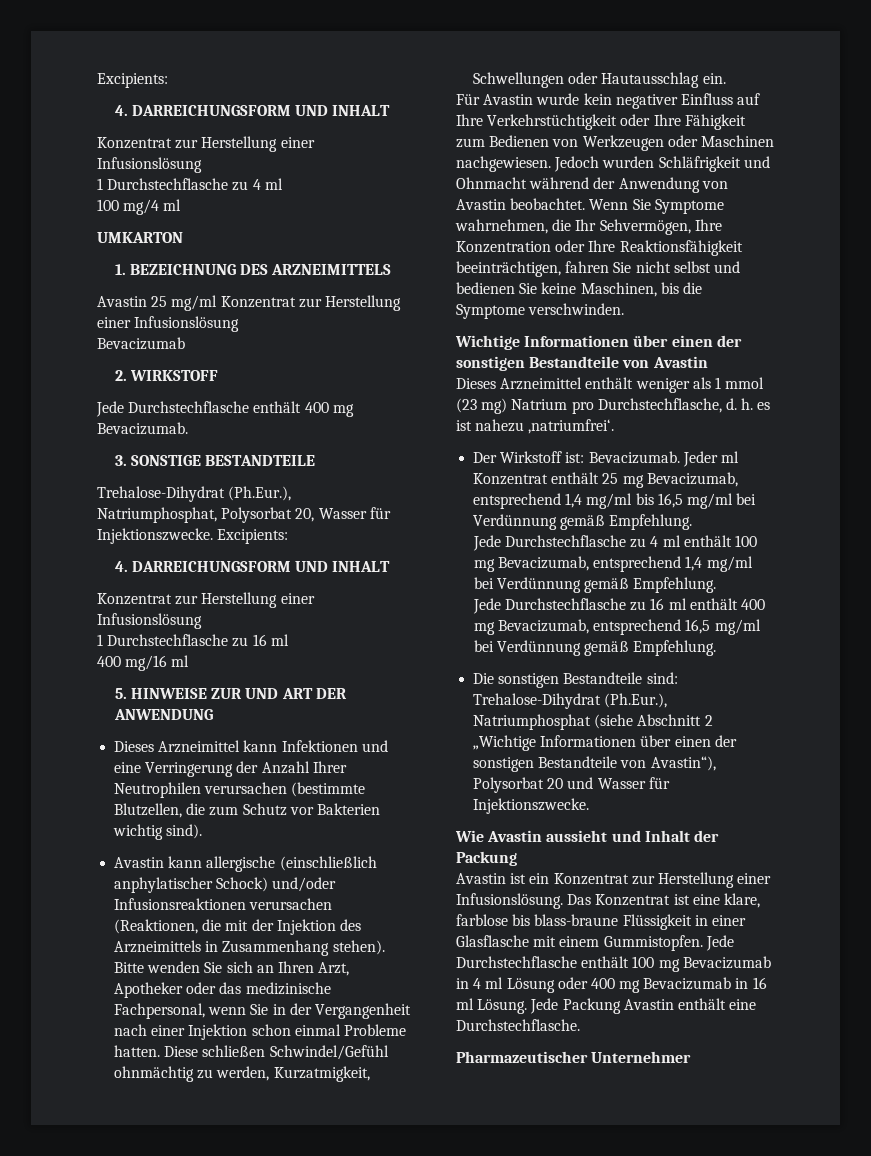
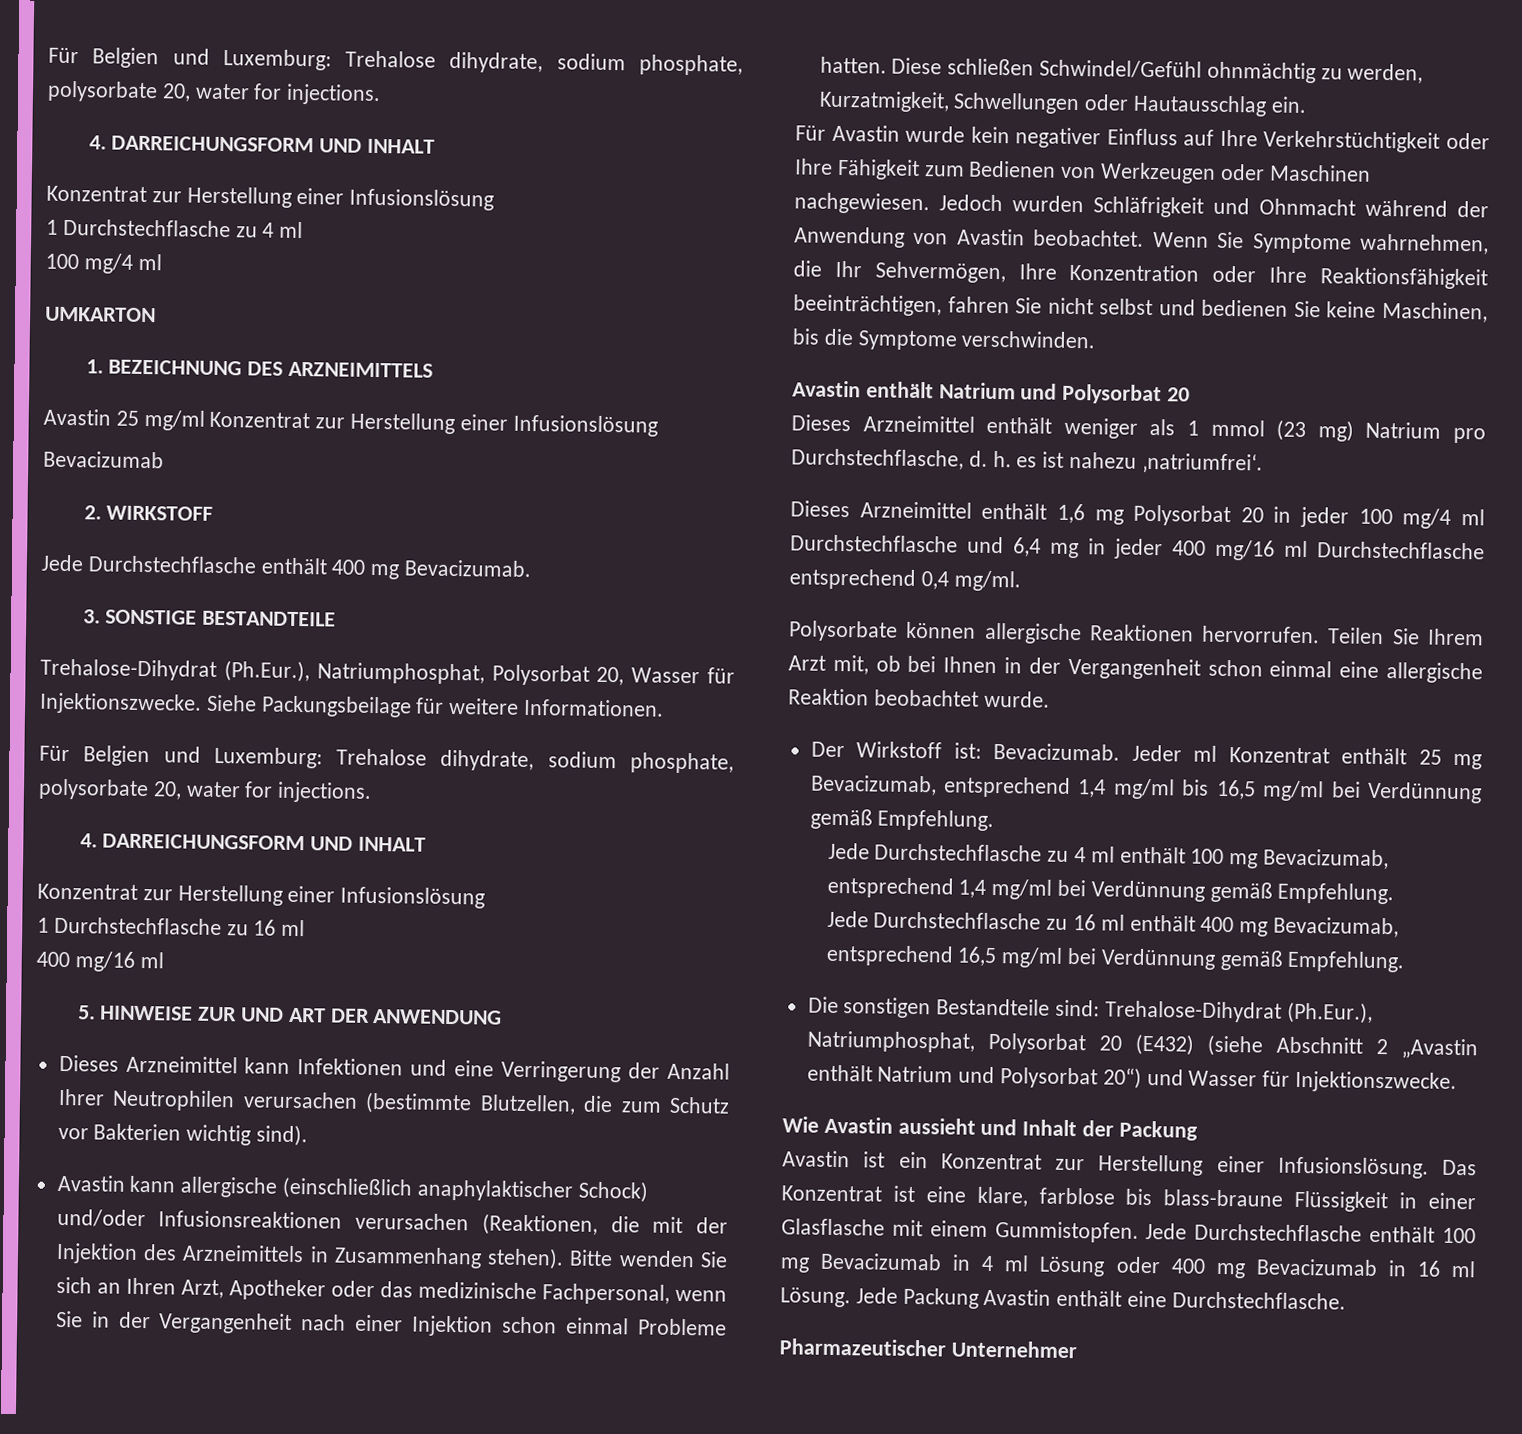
[97,73,168,88] Excipients: -> [48,47,744,76] [47,80,382,106] Für Belgien und Luxemburg: Trehalose dihydrate, sodium phosphate, polysorbate 20, water for injections.
[217,529,289,544] Excipients: -> [206,694,665,718] [39,745,735,774] [38,778,373,803] Siehe Packungsbeilage für weitere Informationen. // Für Belgien und Luxemburg: Trehalose dihydrate, sodium phosphate, polysorbate 20, water for injections.
[114,877,214,893] anphylatischer -> [416,1179,573,1202] anaphylaktischer
[455,335,742,350] [456,356,708,371] Wichtige Informationen über einen der sonstigen Bestandteile von Avastin -> [792,380,1191,405] Avastin enthält Natrium und Polysorbat 20
(615, 426) none -> [790,500,1485,529] [790,534,1485,561] [789,568,1021,592] [788,620,1484,646] [788,654,1483,684] [788,688,1050,708] // Dieses Arzneimittel enthält 1,6 mg Polysorbat 20 in jeder 100 mg/4 ml Durchstechflasche und 6,4 mg in jeder 400 mg/16 ml Durchstechflasche entsprechend 0,4 mg/ml. // Polysorbate können allergische Reaktionen hervorrufen. Teilen Sie Ihrem Arzt mit, ob bei Ihnen in der Vergangenheit schon einmal eine allergische Reaktion beobachtet wurde.
[473,714,713,730] [473,735,737,751] [473,756,716,772] [473,777,564,793] Natriumphosphat (siehe Abschnitt 2 „Wichtige Informationen über einen der sonstigen Bestandteile von Avastin“), Polysorbat 20 -> [806,1030,1478,1060] [806,1064,1142,1089] Natriumphosphat, Polysorbat 20 (E432) (siehe Abschnitt 2 „Avastin enthält Natrium und Polysorbat 20“)

